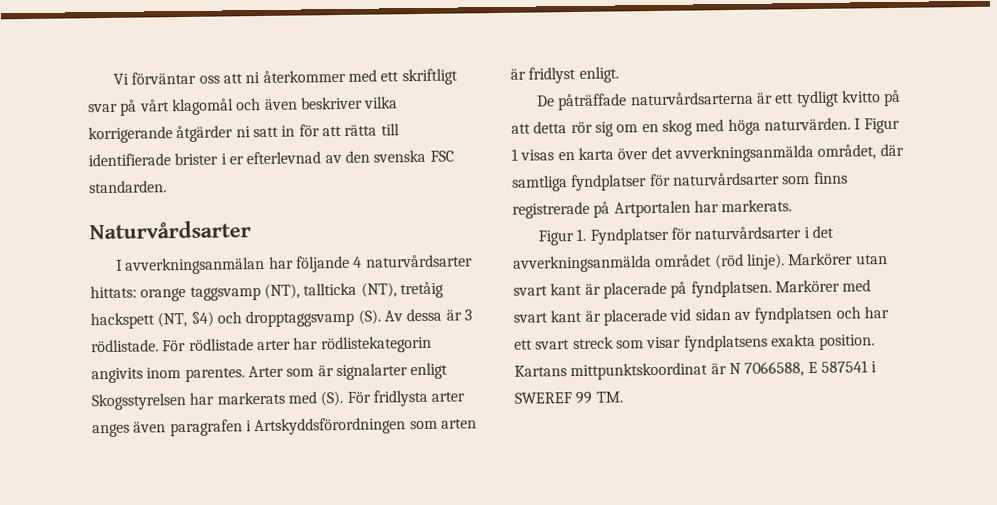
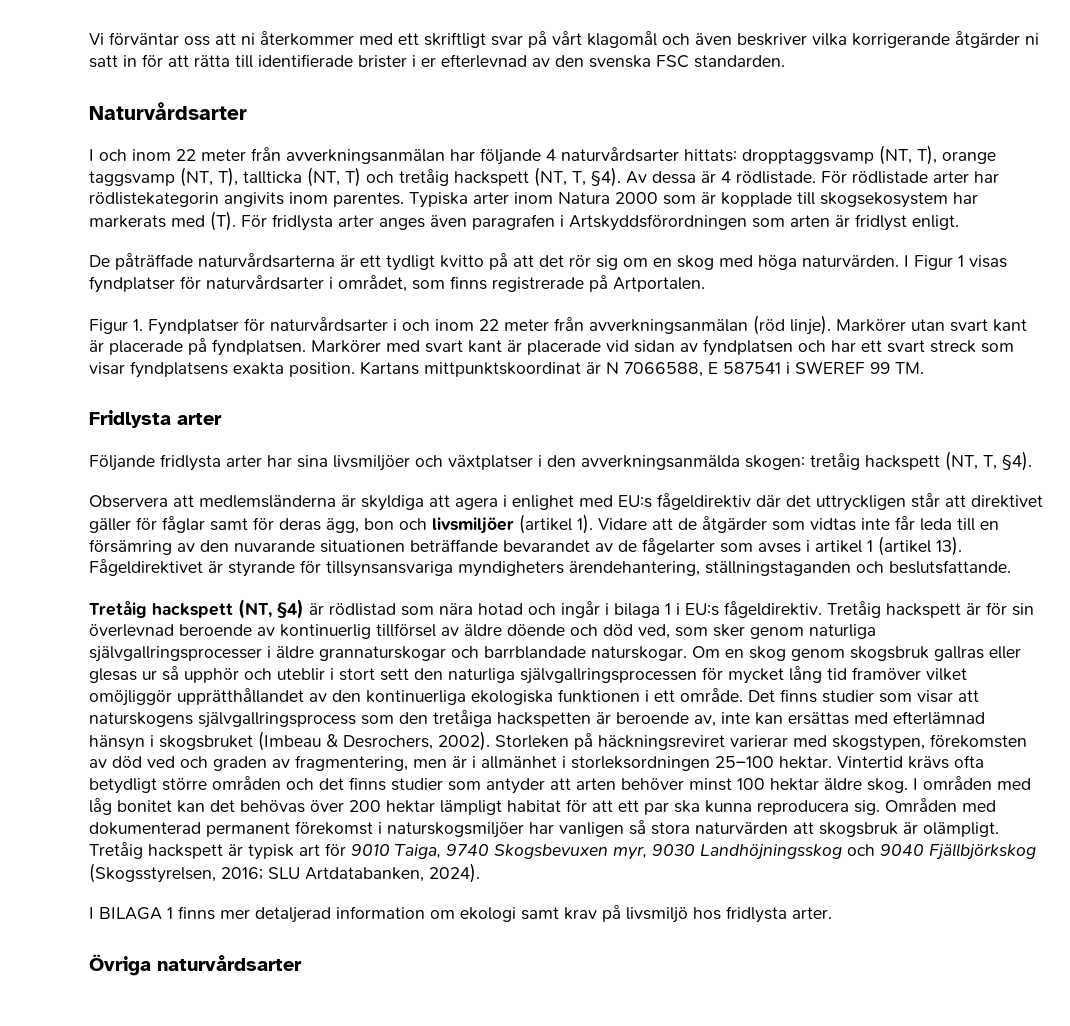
(124, 265) none -> [99,147,281,161] och inom 22 meter från
[140,281,444,302] [90,309,381,330] orange taggsvamp (NT), tallticka (NT), tretåig hackspett (NT, §4) och dropptaggsvamp (S). -> [742,145,996,165] [89,167,621,187] dropptaggsvamp (NT, T), orange taggsvamp (NT, T), tallticka (NT, T) och tretåig hackspett (NT, T, §4).
[463,309,472,321] 3 -> [721,171,731,183] 4
[247,362,449,381] [91,392,186,411] Arter som är signalarter enligt Skogsstyrelsen -> [409,192,948,208] Typiska arter inom Natura 2000 som är kopplade till skogsekosystem
[320,390,344,407] (S). -> [210,211,236,231] (T).
[533,121,568,134] detta -> [539,255,564,267] det
[557,143,904,163] [512,175,568,192] en karta över det avverkningsanmälda området, där samtliga -> (1007, 261) none
(780, 179) none -> [329,275,407,292] i området,
[613,199,793,218] Artportalen har markerats. -> [613,277,705,292] Artportalen.
[812,225,835,238] [513,254,713,273] det avverkningsanmälda området -> [402,317,748,334] och inom 22 meter från avverkningsanmälan
(623, 397) none -> [89,410,222,428] [89,451,1032,471] [89,493,1043,511] [89,514,999,534] [89,536,962,556] [89,559,1011,577] [89,599,1034,619] [89,623,876,639] [89,646,1021,662] [89,666,967,684] [89,688,979,706] [89,710,985,728] [89,731,1027,751] [89,755,984,771] [89,776,1031,794] [89,798,996,815] [89,820,999,838] [89,842,1036,860] [89,863,480,883] [89,905,832,923] [89,954,302,976] // Fridlysta arter // Följande fridlysta arter har sina livsmiljöer och växtplatser i den avverkningsanmälda skogen: tretåig hackspett (NT, T, §4). // Observera att medlemsländerna är skyldiga att agera i enlighet med EU:s fågeldirektiv där det uttryckligen står att direktivet gäller för fåglar samt för deras ägg, bon och livsmiljöer (artikel 1). Vidare att de åtgärder som vidtas inte får leda till en försämring av den nuvarande situationen beträffande bevarandet av de fågelarter som avses i artikel 1 (artikel 13). Fågeldirektivet är styrande för tillsynsansvariga myndigheters ärendehantering, ställningstaganden och beslutsfattande. // Tretåig hackspett (NT, §4) är rödlistad som nära hotad och ingår i bilaga 1 i EU:s fågeldirektiv. Tretåig hackspett är för sin överlevnad beroende av kontinuerlig tillförsel av äldre döende och död ved, som sker genom naturliga självgallringsprocesser i äldre grannaturskogar och barrblandade naturskogar. Om en skog genom skogsbruk gallras eller glesas ur så upphör och uteblir i stort sett den naturliga självgallringsprocessen för mycket lång tid framöver vilket omöjliggör upprätthållandet av den kontinuerliga ekologiska funktionen i ett område. Det finns studier som visar att naturskogens självgallringsprocess som den tretåiga hackspetten är beroende av, inte kan ersättas med efterlämnad hänsyn i skogsbruket (Imbeau & Desrochers, 2002). Storleken på häckningsreviret varierar med skogstypen, förekomsten av död ved och graden av fragmentering, men är i allmänhet i storleksordningen 25–100 hektar. Vintertid krävs ofta betydligt större områden och det finns studier som antyder att arten behöver minst 100 hektar äldre skog. I områden med låg bonitet kan det behövas över 200 hektar lämpligt habitat för att ett par ska kunna reproducera sig. Områden med dokumenterad permanent förekomst i naturskogsmiljöer har vanligen så stora naturvärden att skogsbruk är olämpligt. Tretåig hackspett är typisk art för 9010 Taiga, 9740 Skogsbevuxen myr, 9030 Landhöjningsskog och 9040 Fjällbjörkskog (Skogsstyrelsen, 2016; SLU Artdatabanken, 2024). // I BILAGA 1 finns mer detaljerad information om ekologi samt krav på livsmiljö hos fridlysta arter. // Övriga naturvårdsarter

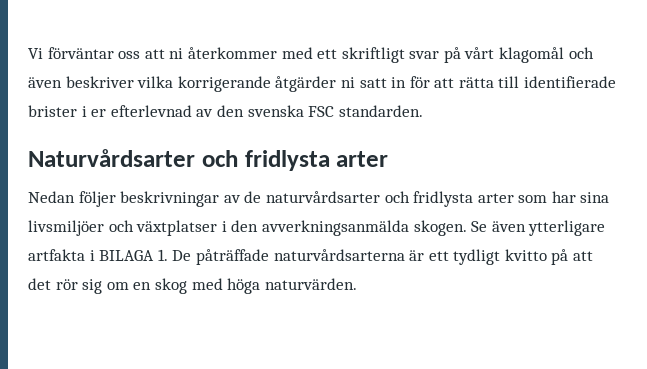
[89,145,996,165] [89,167,999,187] [89,192,978,208] [89,211,959,231] // I och inom 22 meter från avverkningsanmälan har följande 4 naturvårdsarter hittats: dropptaggsvamp (NT, T), orange taggsvamp (NT, T), tallticka (NT, T) och tretåig hackspett (NT, T, §4). Av dessa är 4 rödlistade. För rödlistade arter har rödlistekategorin angivits inom parentes. Typiska arter inom Natura 2000 som är kopplade till skogsekosystem har markerats med (T). För fridlysta arter anges även paragrafen i Artskyddsförordningen som arten är fridlyst enligt. // -> [201,150,389,171] [28,191,610,207] [28,220,606,236] [28,249,168,261] och fridlysta arter // Nedan följer beskrivningar av de naturvårdsarter och fridlysta arter som har sina livsmiljöer och växtplatser i den avverkningsanmälda skogen. Se även ytterligare artfakta i BILAGA 1.
[904,255,1007,270] [89,275,705,293] [89,315,1027,335] [89,338,1014,356] [89,361,924,378] [89,410,222,428] [89,451,1032,471] [89,493,1043,511] [89,514,999,534] [89,536,962,556] [89,559,1011,577] [89,599,1034,619] [89,623,876,639] [89,646,1021,662] [89,666,967,684] [89,688,979,706] [89,710,985,728] [89,731,1027,751] [89,755,984,771] [89,776,1031,794] [89,798,996,815] [89,820,999,838] [89,842,1036,860] [89,863,480,883] [89,905,832,923] [89,954,302,976] I Figur 1 visas fyndplatser för naturvårdsarter i området, som finns registrerade på Artportalen. // Figur 1. Fyndplatser för naturvårdsarter i och inom 22 meter från avverkningsanmälan (röd linje). Markörer utan svart kant är placerade på fyndplatsen. Markörer med svart kant är placerade vid sidan av fyndplatsen och har ett svart streck som visar fyndplatsens exakta position. Kartans mittpunktskoordinat är N 7066588, E 587541 i SWEREF 99 TM. // Fridlysta arter // Följande fridlysta arter har sina livsmiljöer och växtplatser i den avverkningsanmälda skogen: tretåig hackspett (NT, T, §4). // Observera att medlemsländerna är skyldiga att agera i enlighet med EU:s fågeldirektiv där det uttryckligen står att direktivet gäller för fåglar samt för deras ägg, bon och livsmiljöer (artikel 1). Vidare att de åtgärder som vidtas inte får leda till en försämring av den nuvarande situationen beträffande bevarandet av de fågelarter som avses i artikel 1 (artikel 13). Fågeldirektivet är styrande för tillsynsansvariga myndigheters ärendehantering, ställningstaganden och beslutsfattande. // Tretåig hackspett (NT, §4) är rödlistad som nära hotad och ingår i bilaga 1 i EU:s fågeldirektiv. Tretåig hackspett är för sin överlevnad beroende av kontinuerlig tillförsel av äldre döende och död ved, som sker genom naturliga självgallringsprocesser i äldre grannaturskogar och barrblandade naturskogar. Om en skog genom skogsbruk gallras eller glesas ur så upphör och uteblir i stort sett den naturliga självgallringsprocessen för mycket lång tid framöver vilket omöjliggör upprätthållandet av den kontinuerliga ekologiska funktionen i ett område. Det finns studier som visar att naturskogens självgallringsprocess som den tretåiga hackspetten är beroende av, inte kan ersättas med efterlämnad hänsyn i skogsbruket (Imbeau & Desrochers, 2002). Storleken på häckningsreviret varierar med skogstypen, förekomsten av död ved och graden av fragmentering, men är i allmänhet i storleksordningen 25–100 hektar. Vintertid krävs ofta betydligt större områden och det finns studier som antyder att arten behöver minst 100 hektar äldre skog. I områden med låg bonitet kan det behövas över 200 hektar lämpligt habitat för att ett par ska kunna reproducera sig. Områden med dokumenterad permanent förekomst i naturskogsmiljöer har vanligen så stora naturvärden att skogsbruk är olämpligt. Tretåig hackspett är typisk art för 9010 Taiga, 9740 Skogsbevuxen myr, 9030 Landhöjningsskog och 9040 Fjällbjörkskog (Skogsstyrelsen, 2016; SLU Artdatabanken, 2024). // I BILAGA 1 finns mer detaljerad information om ekologi samt krav på livsmiljö hos fridlysta arter. // Övriga naturvårdsarter -> (357, 284) none

